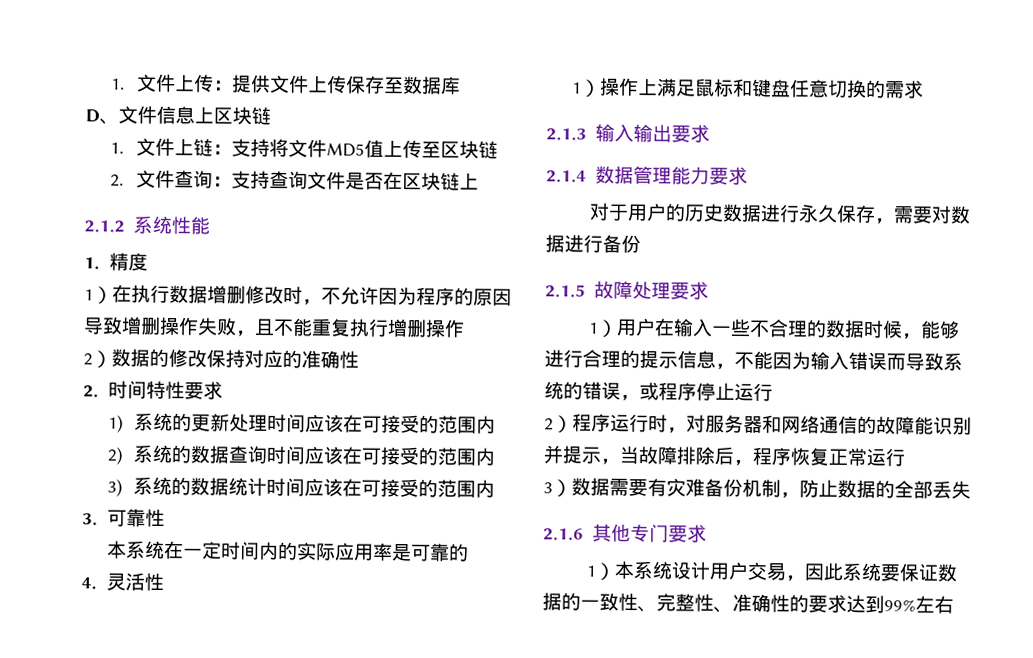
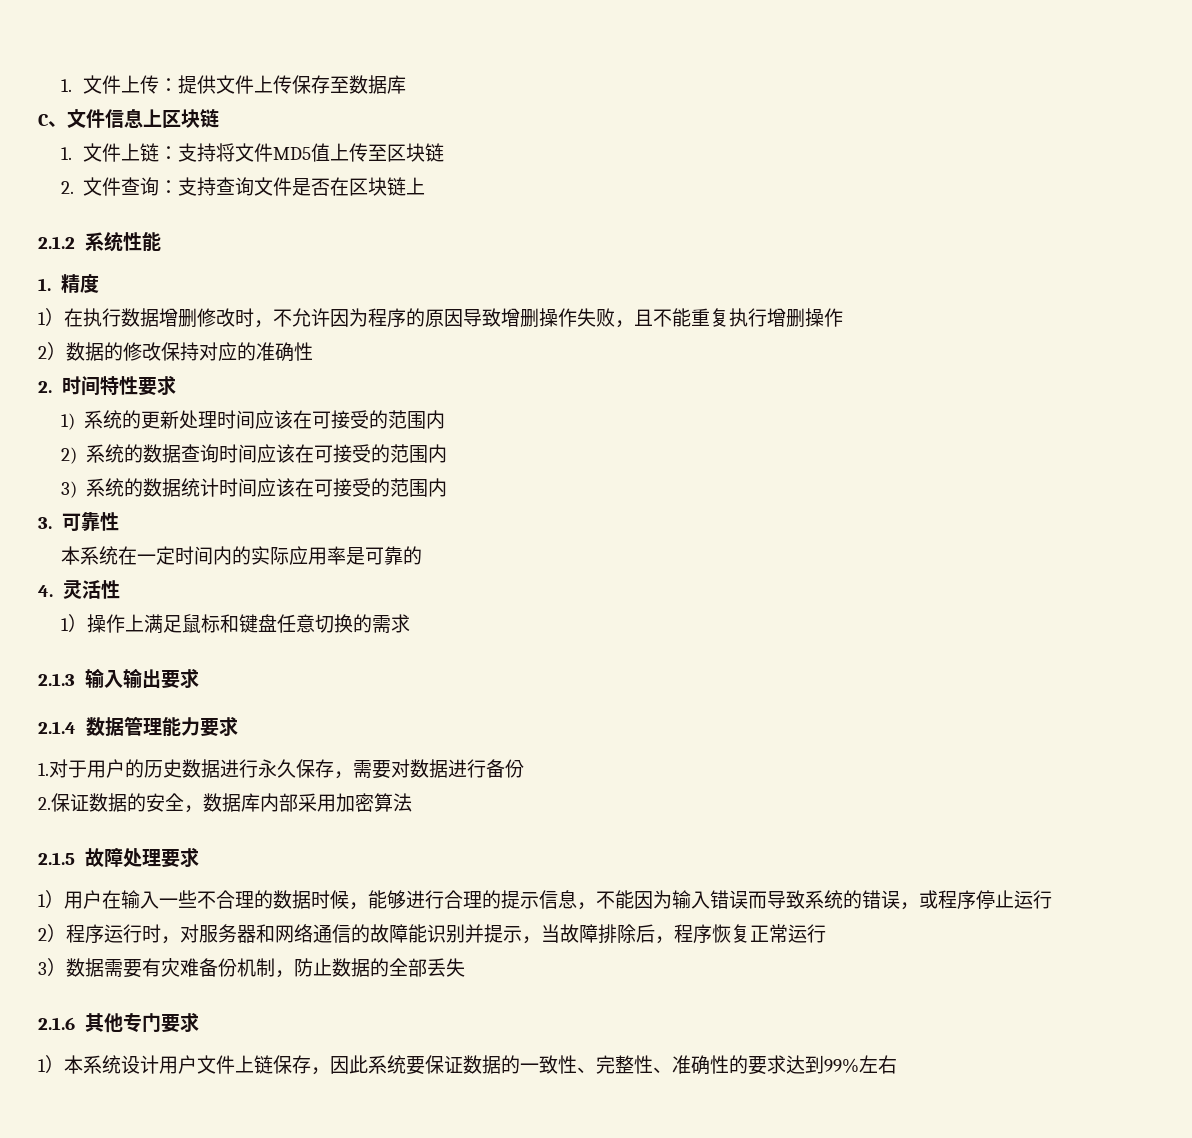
[85,109,100,123] D -> [38,114,49,126] C
(749, 175) none -> [38,763,49,776] 1.
(641, 244) none -> [38,793,412,813] // 2.保证数据的安全，数据库内部采用加密算法
[746,561,787,581] 交易 -> [197,1055,311,1074] 文件上链保存

